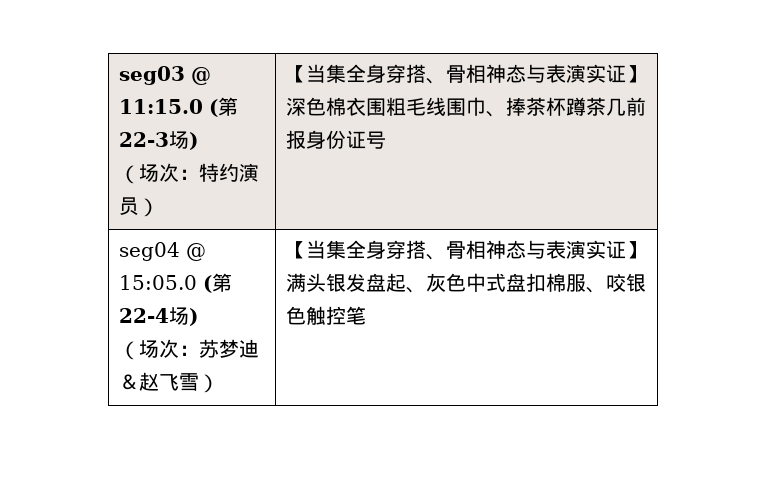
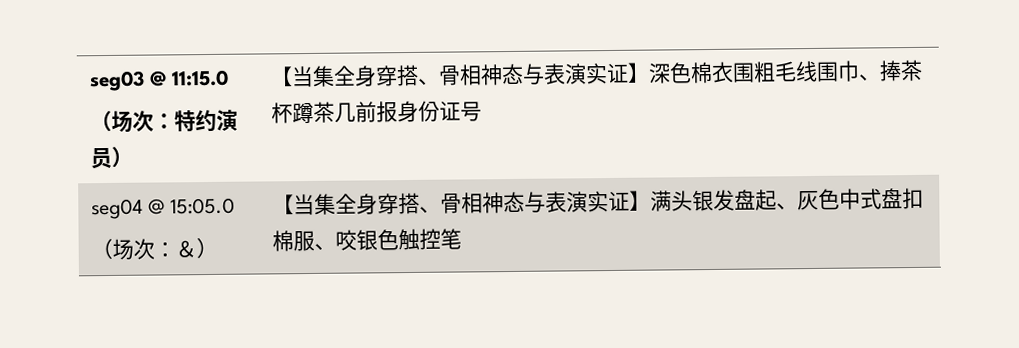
[208,97,238,117] [118,131,198,150] (第22-3场) -> (229, 78) none
[202,273,232,293] [118,307,198,326] [118,339,259,360] [118,372,199,391] (第22-4场) // （场次：苏梦迪＆赵飞雪 -> [91,238,198,260] // （场次：＆

